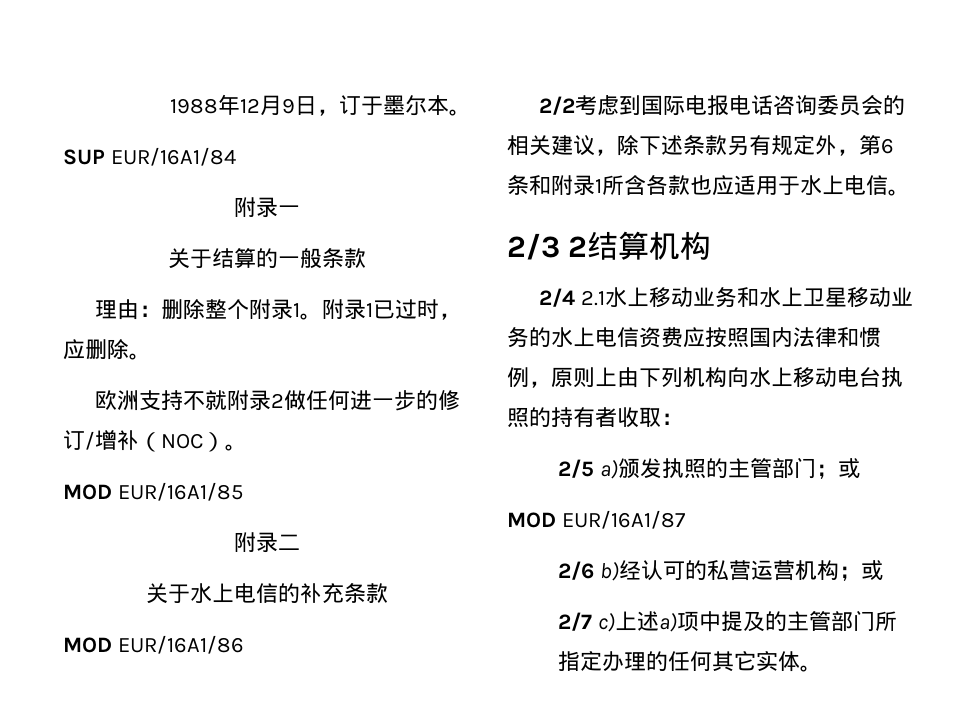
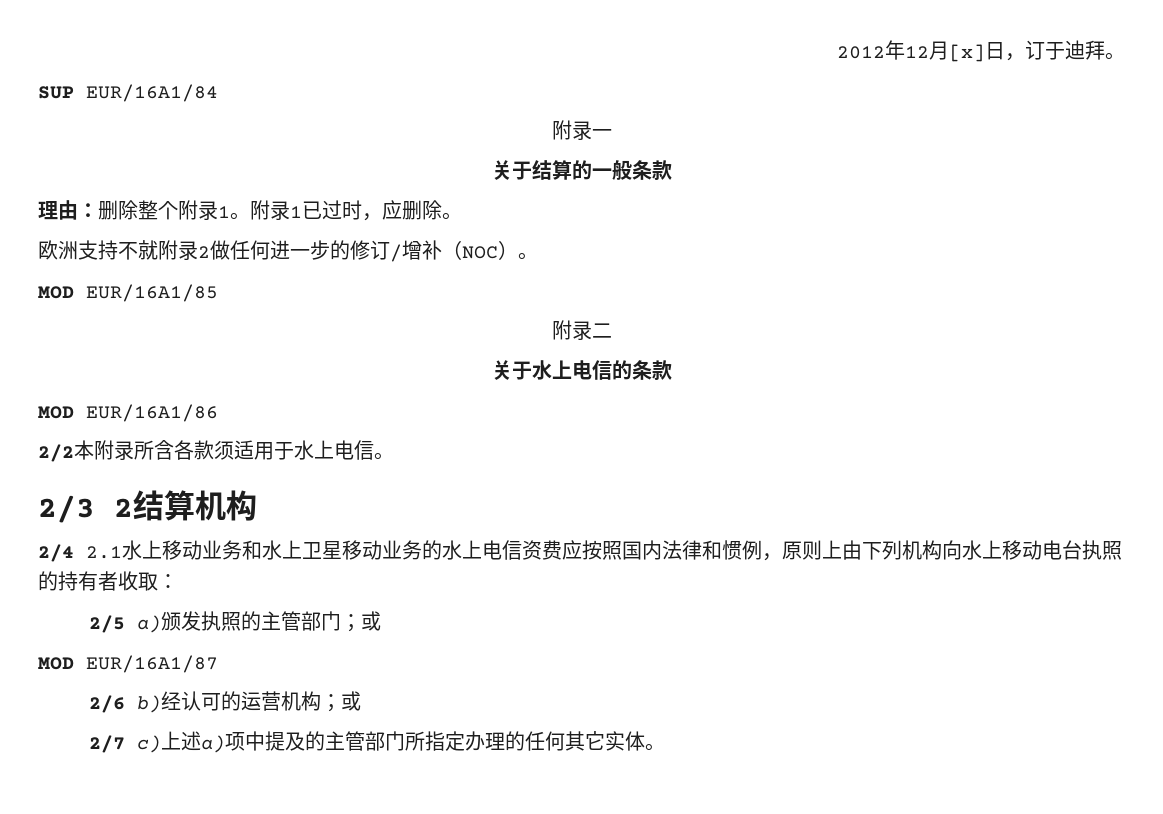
[170,98,218,114] 1988 -> [837,46,885,59] 2012
[282,98,295,114] 9 -> [949,44,985,62] [x]
[383,95,449,116] 墨尔本 -> [1065,40,1105,60] 迪拜
[300,583,344,604] 补充 -> (632, 370) none
[575,95,906,116] [507,135,894,156] [507,175,602,196] 考虑到国际电报电话咨询委员会的相关建议，除下述条款另有规定外，第6条和附录1 -> [74,440,134,460] 本附录
[690,175,734,196] 也应 -> [214,440,234,460] 须
[707,560,752,581] 私营 -> (242, 701) none

